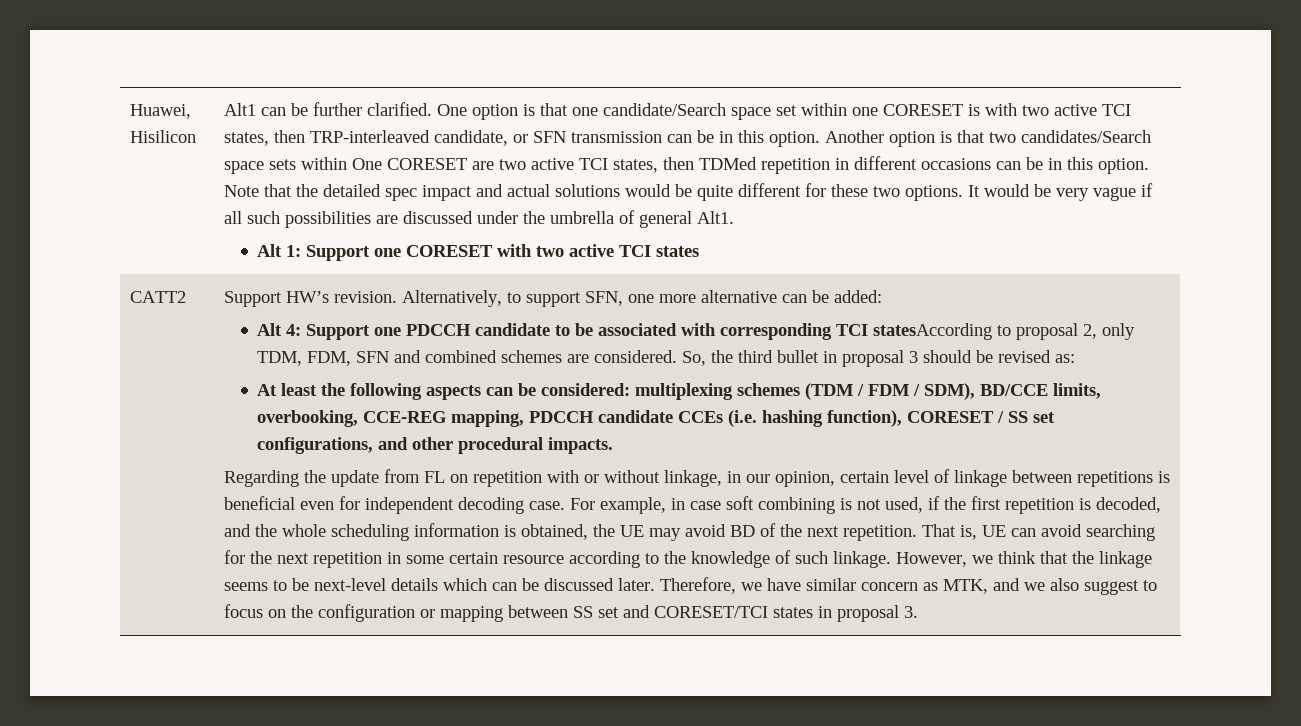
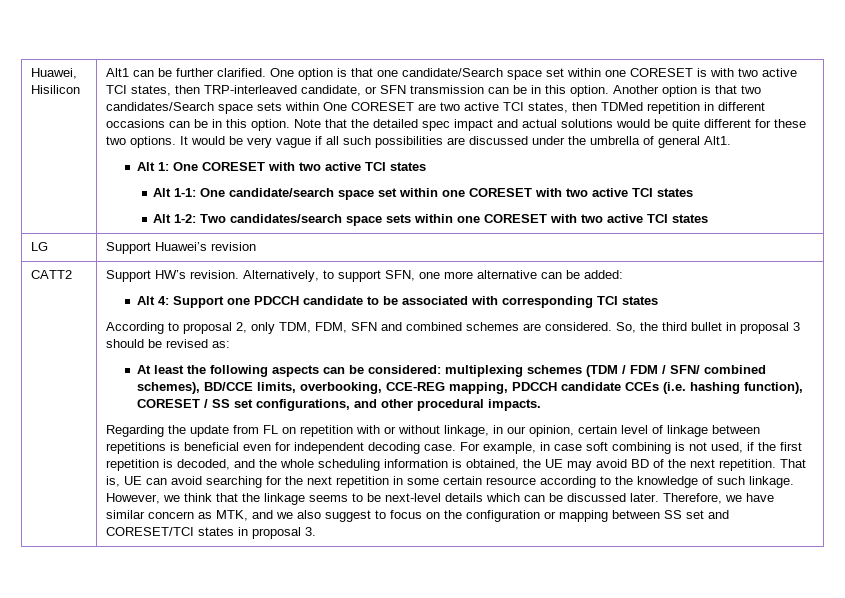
[306,244,700,261] Support one CORESET with two active TCI states -> [173,162,427,171] [153,188,694,200] [153,214,709,226] [31,242,49,251] [106,242,257,254] One CORESET with two active TCI states // Alt 1-1: One candidate/search space set within one CORESET with two active TCI states // Alt 1-2: Two candidates/search space sets within one CORESET with two active TCI states // LG | Support Huawei’s revision
[873,323,993,340] statesAccording -> [622,296,659,305] [106,322,165,334] states // According
[924,383,976,400] SDM), -> [670,365,767,374] [137,382,201,394] SFN/ combined schemes),

